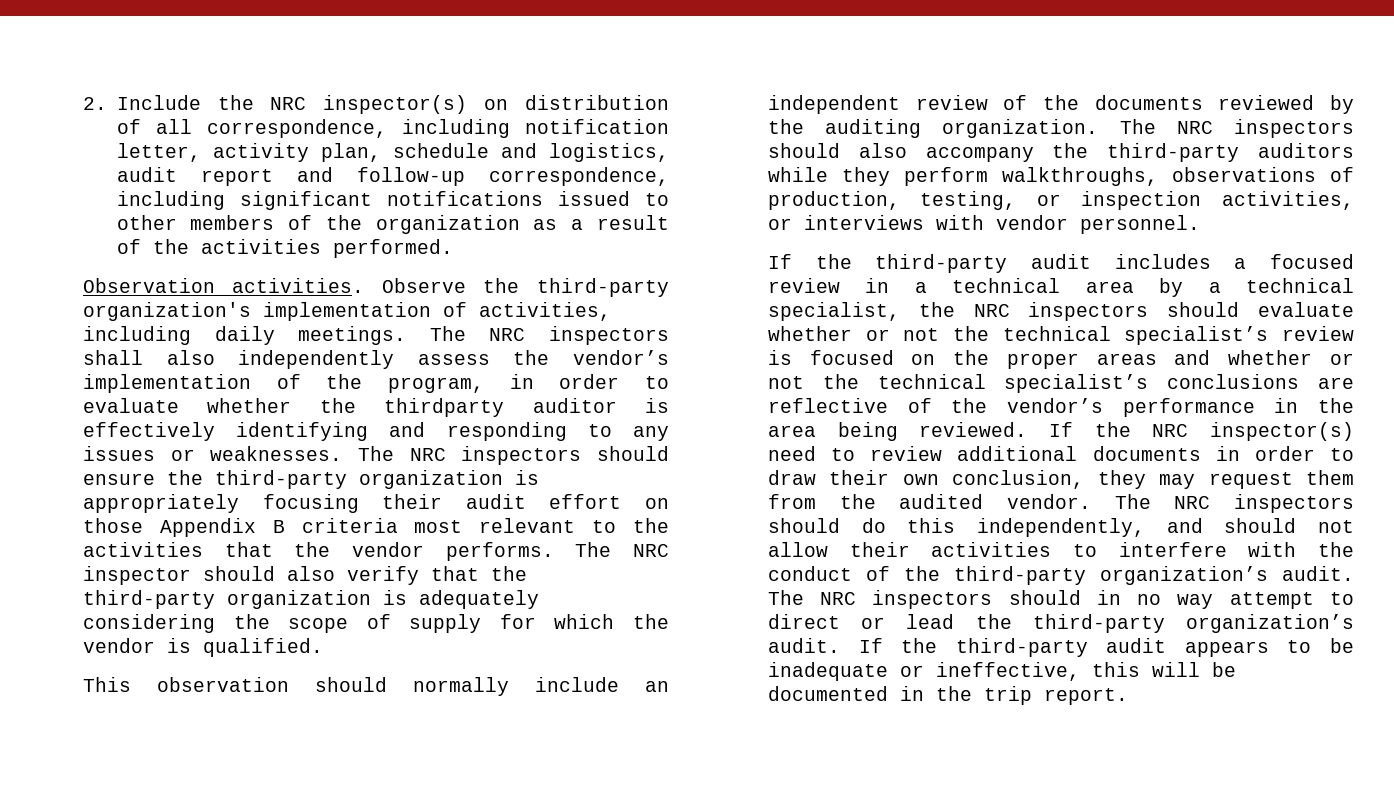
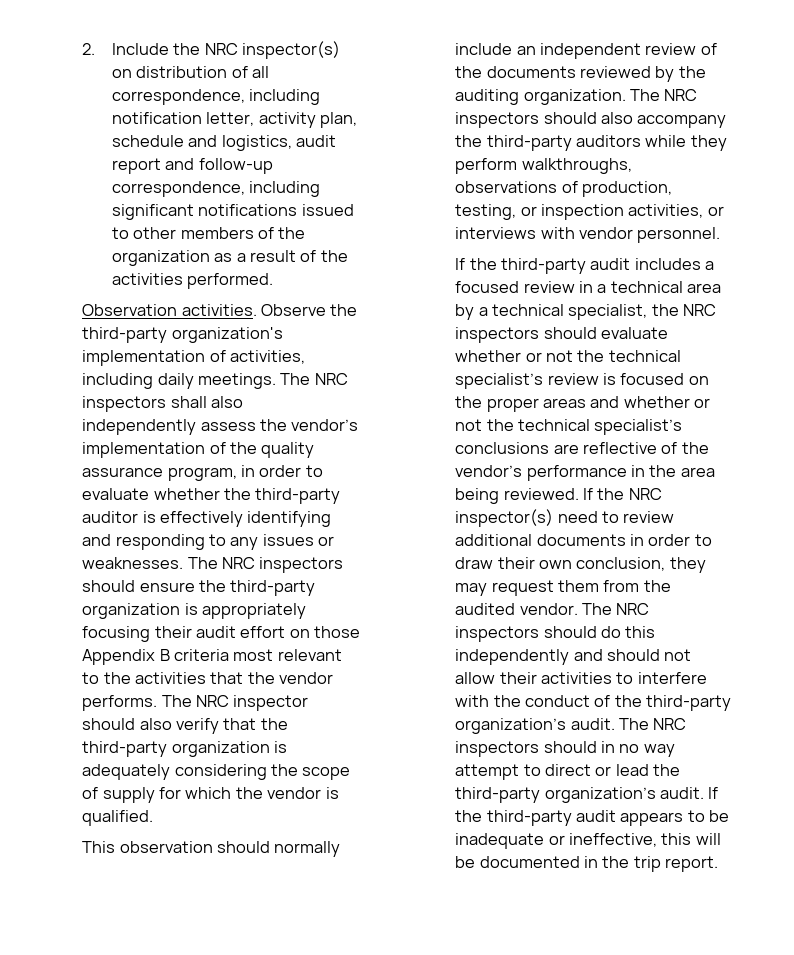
(363, 381) none -> [261,442,315,458] [82,467,164,477] quality assurance
[384,398,505,417] thirdparty -> [255,488,341,504] third-party
[976,518,1145,537] independently, -> [455,649,570,665] independently

